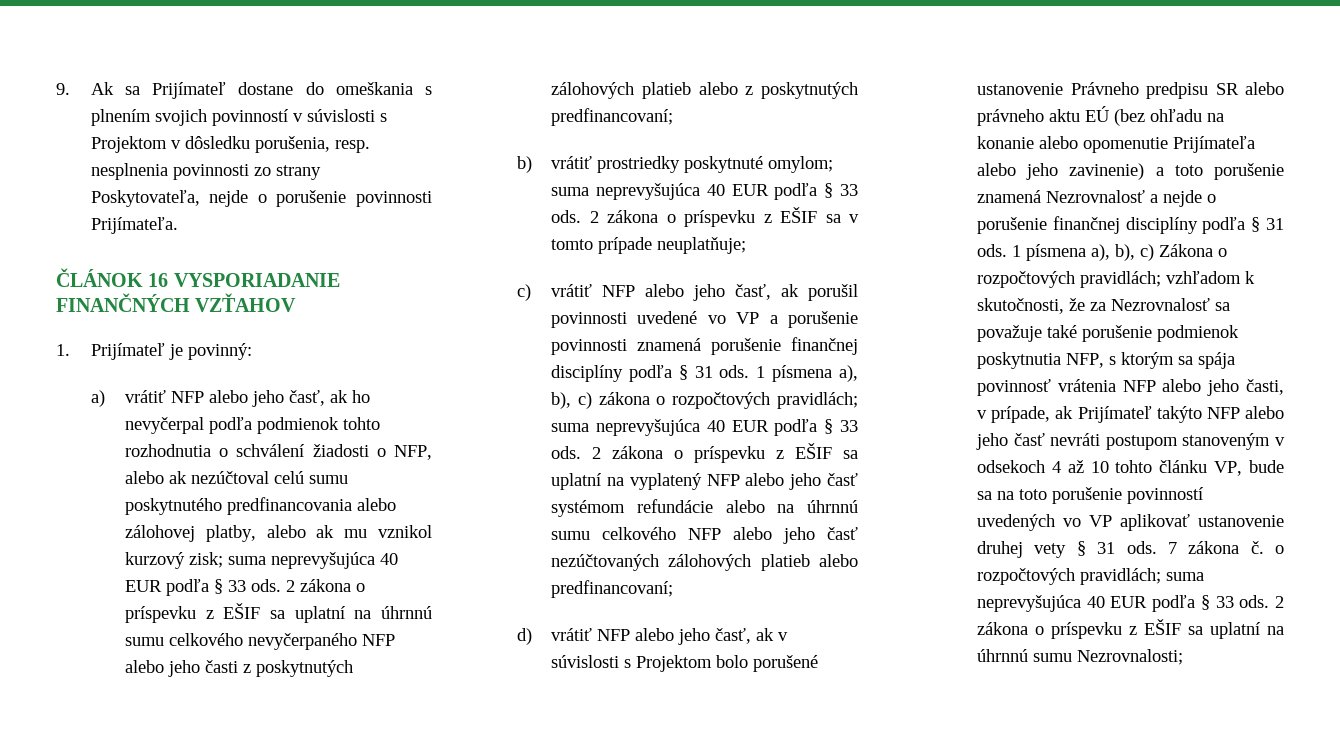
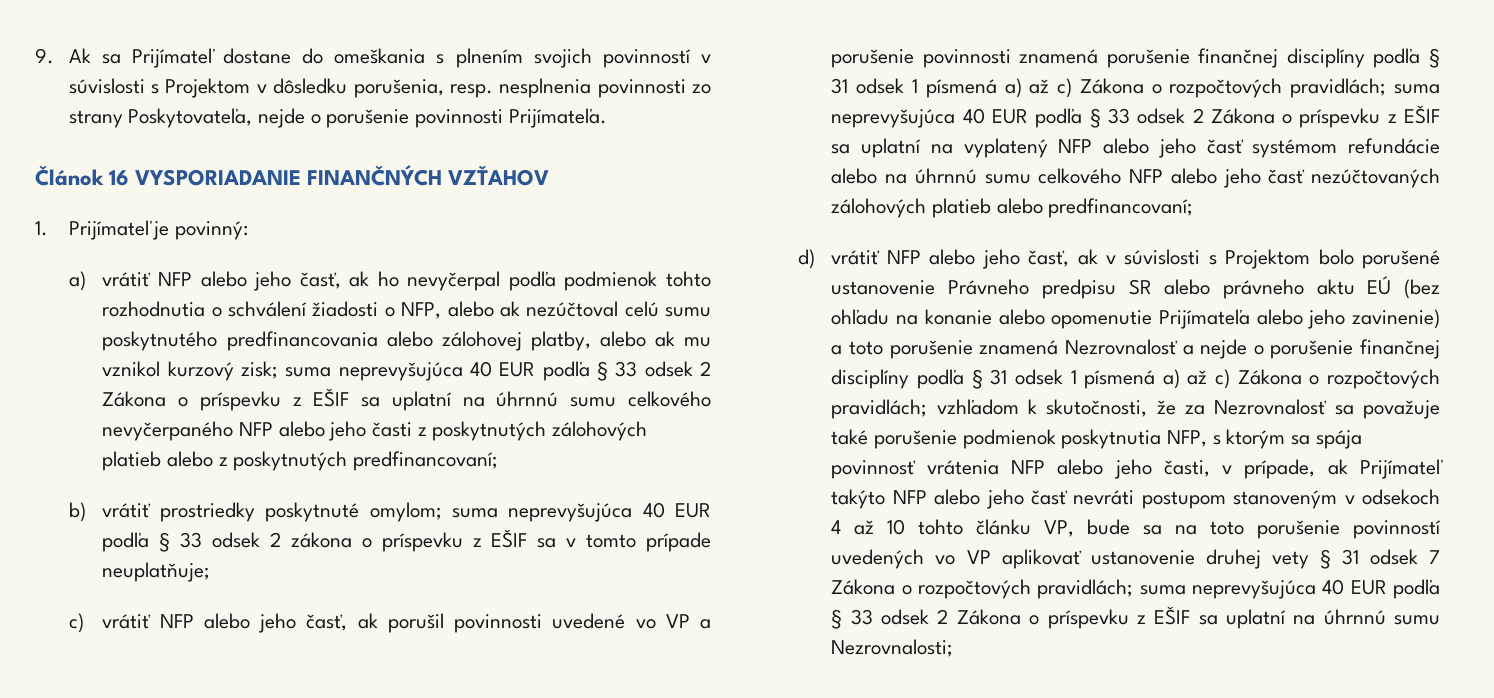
[56,268,143,287] ČLÁNOK -> [35,165,104,186] Článok
[251,579,352,592] ods. 2 zákona -> [644,361,712,377] [102,391,167,407] odsek 2 Zákona
[551,210,582,223] ods. -> [212,532,261,548] odsek
[719,365,858,382] [551,392,650,409] ods. 1 písmena a), b), c) zákona -> [856,78,1144,98] odsek 1 písmená a) až c) Zákona
[551,446,664,459] ods. 2 zákona -> [1137,108,1275,124] odsek 2 Zákona
[977,244,1136,261] ods. 1 písmena a), b), -> [1014,369,1208,389] odsek 1 písmená a) až
[1126,541,1264,554] ods. 7 zákona č. -> [1369,549,1440,565] [831,579,896,595] odsek 7 Zákona
[1239,595,1284,608] [977,622,1029,635] ods. 2 zákona -> [881,609,1021,625] odsek 2 Zákona

